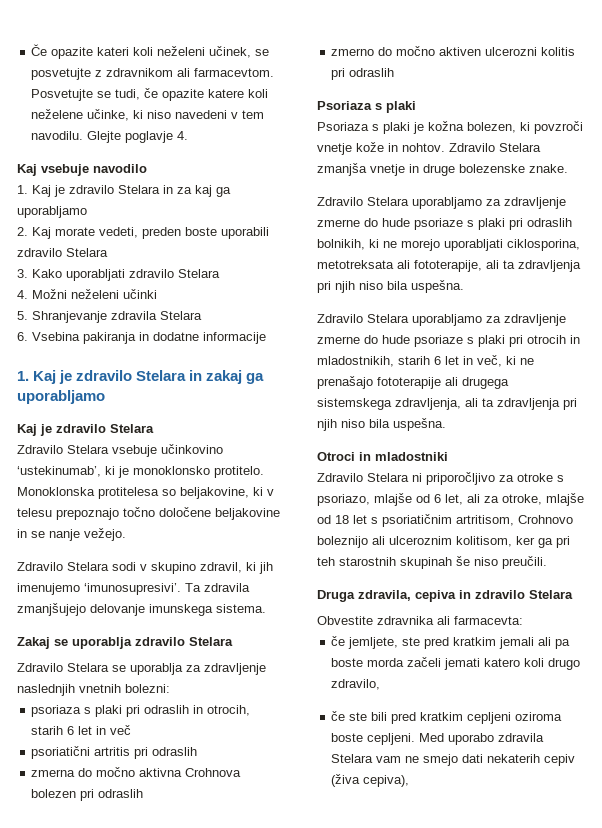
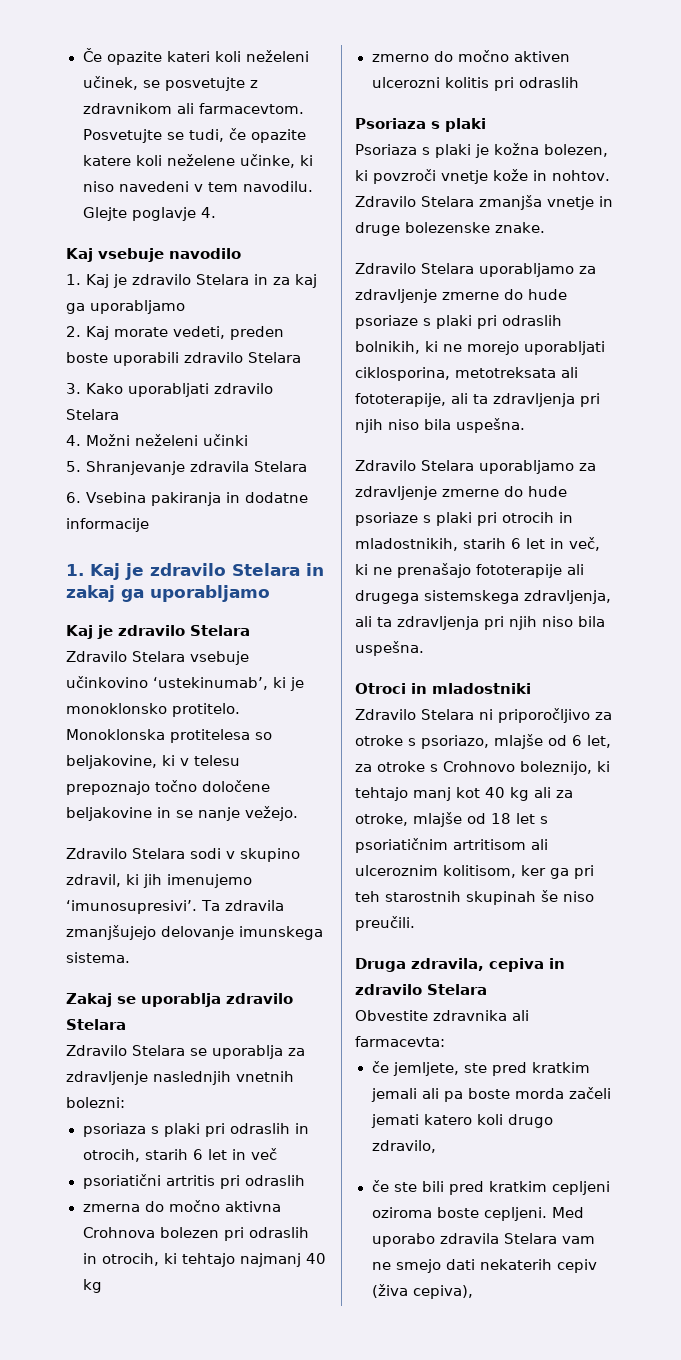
(144, 793) none -> [82,1253,326,1267] [82,1279,102,1293] in otrocih, ki tehtajo najmanj 40 kg
(463, 499) none -> [355,761,610,775] [355,787,529,801] za otroke s Crohnovo boleznijo, ki tehtajo manj kot 40 kg
[456,515,573,526] [317,536,368,548] artritisom, Crohnovo boleznijo -> [453,839,526,850] artritisom

